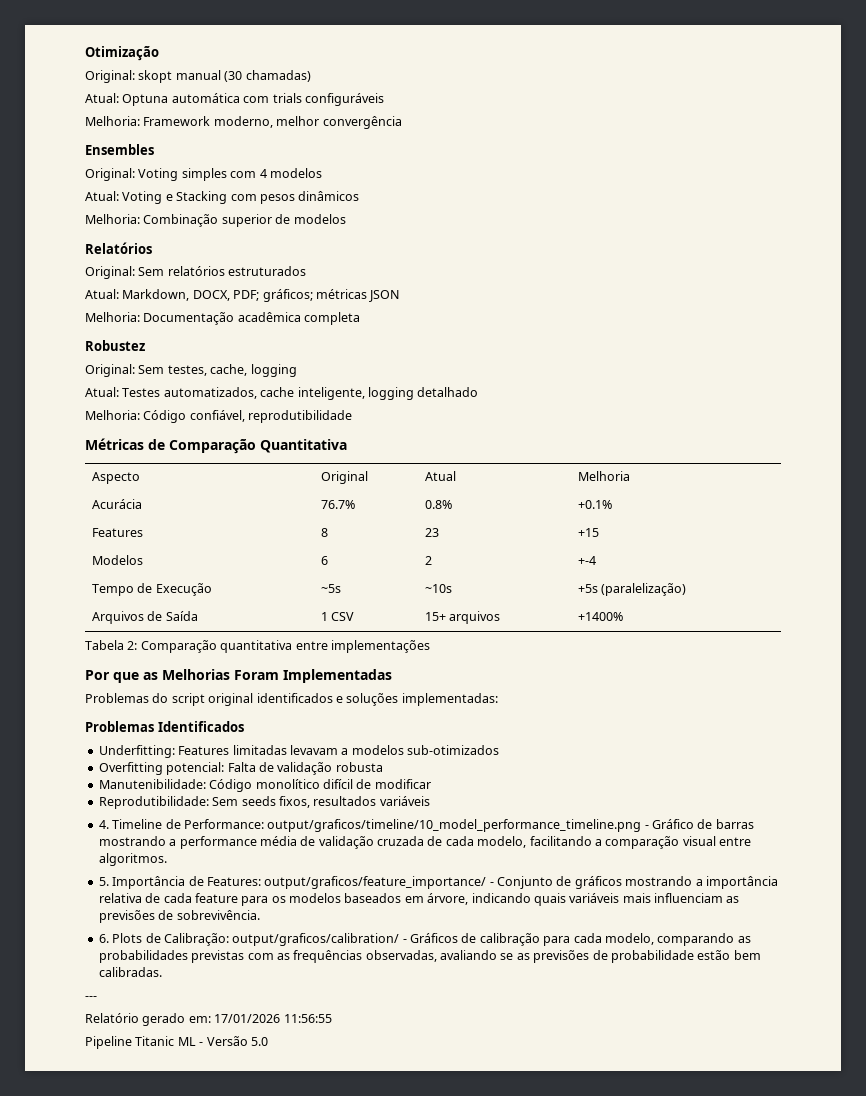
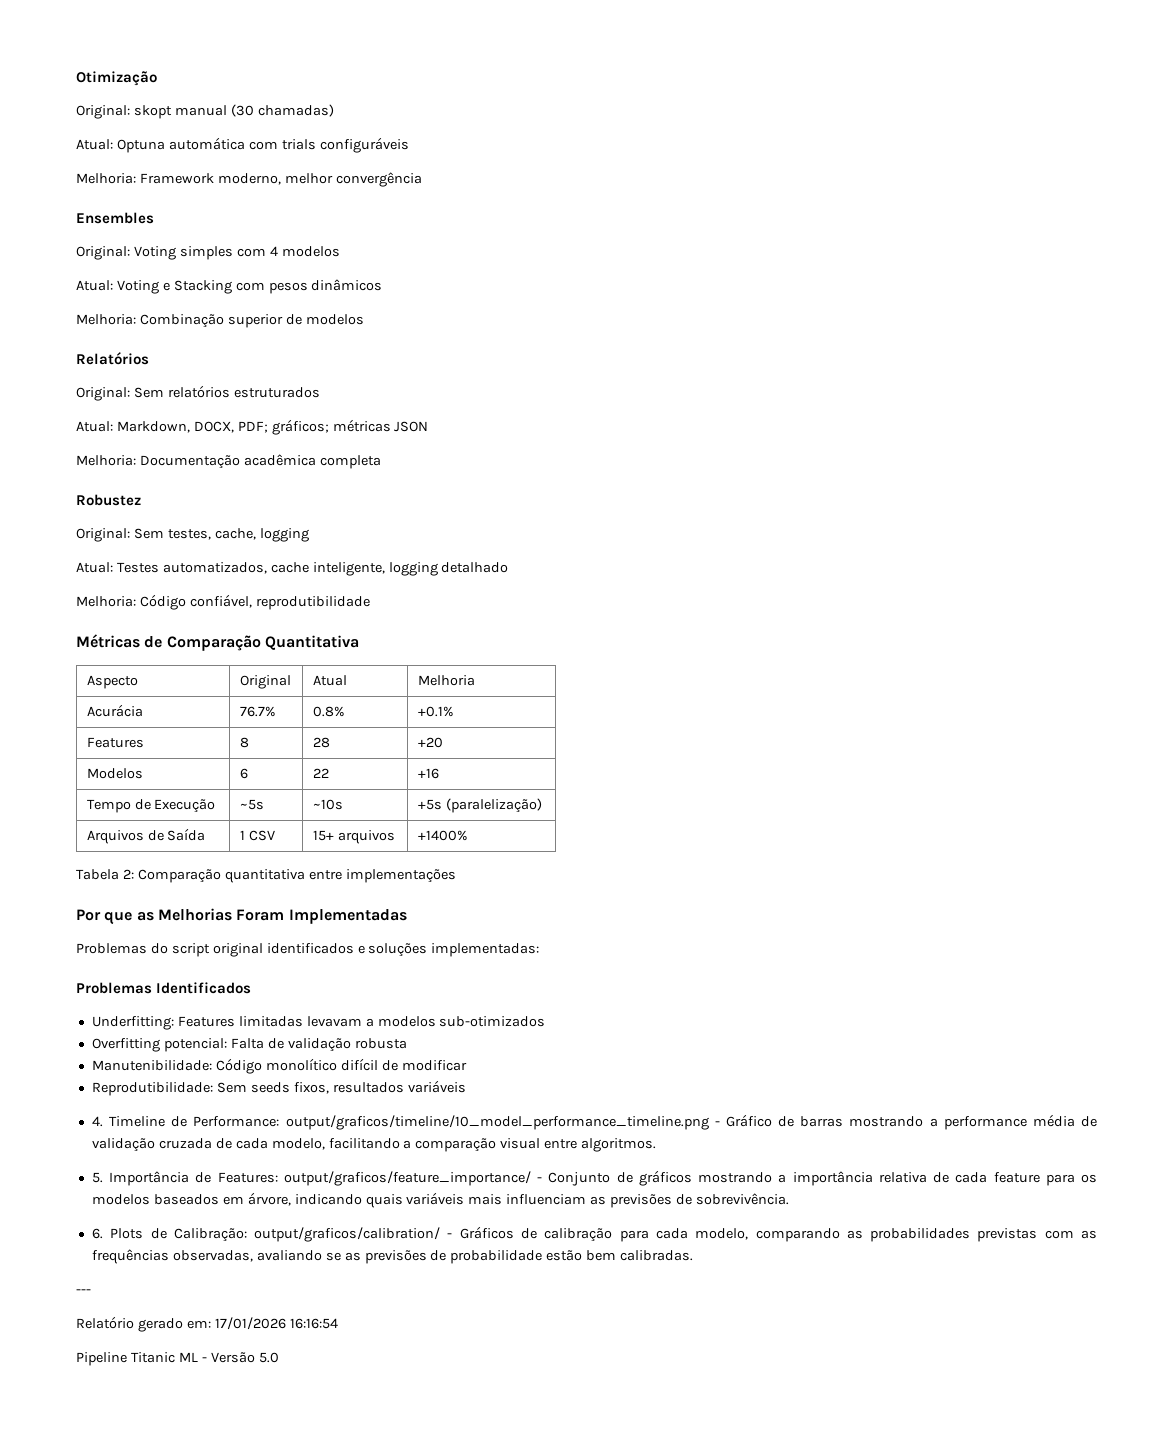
[425,528,440,537] [578,528,600,537] 23 | +15 -> [312,737,330,748] [417,737,443,748] 28 | +20
[425,556,433,565] [578,556,597,565] 2 | +-4 -> [312,768,329,778] [417,768,439,779] 22 | +16
[283,1014,332,1023] 11:56:55 -> [289,1318,338,1329] 16:16:54

